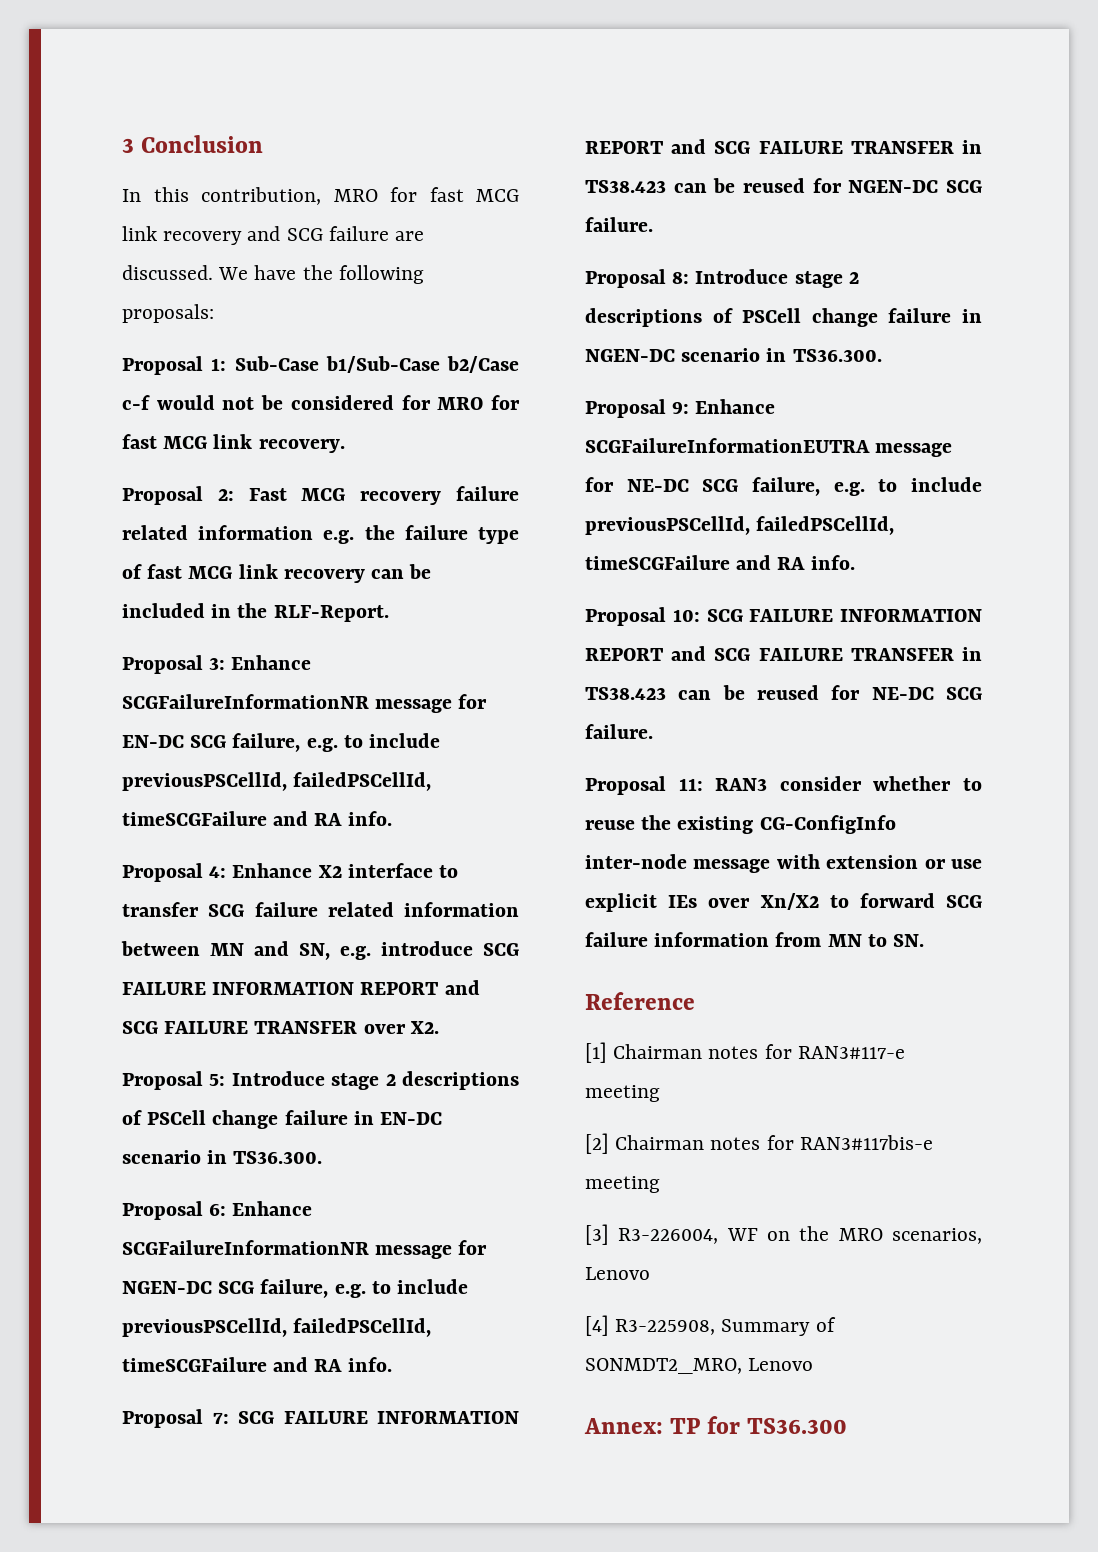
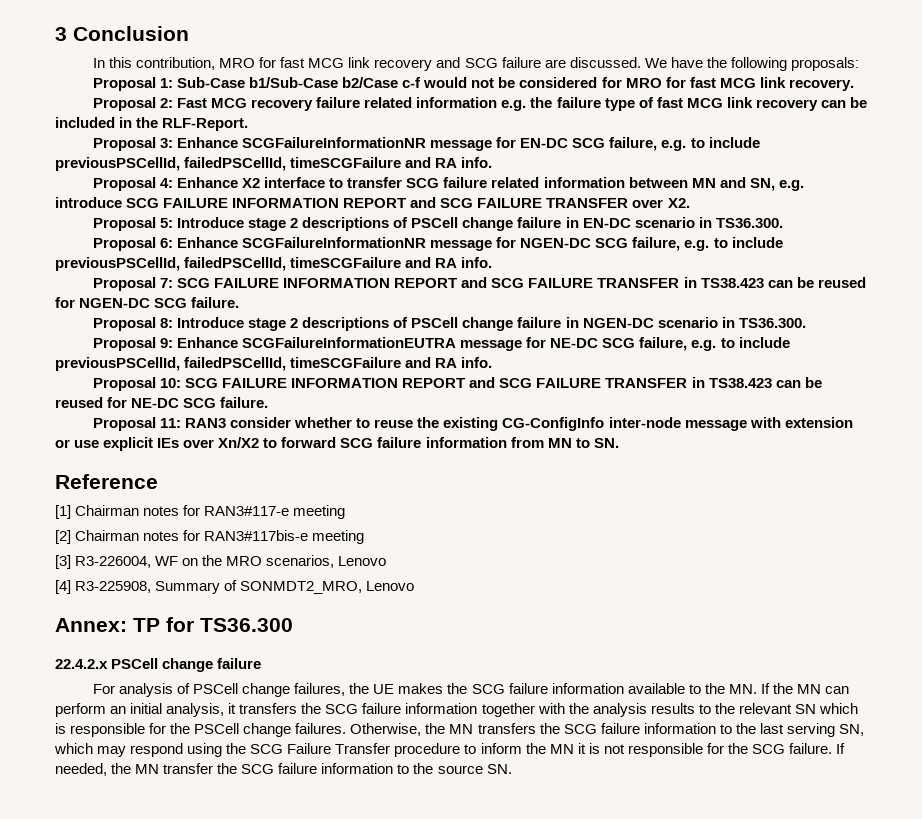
(848, 1426) none -> [55,658,262,672] [93,683,850,697] [55,703,858,717] [55,723,864,737] [54,743,846,757] [55,763,512,776] // 22.4.2.x PSCell change failure // For analysis of PSCell change failures, the UE makes the SCG failure information available to the MN. If the MN can perform an initial analysis, it transfers the SCG failure information together with the analysis results to the relevant SN which is responsible for the PSCell change failures. Otherwise, the MN transfers the SCG failure information to the last serving SN, which may respond using the SCG Failure Transfer procedure to inform the MN it is not responsible for the SCG failure. If needed, the MN transfer the SCG failure information to the source SN.

